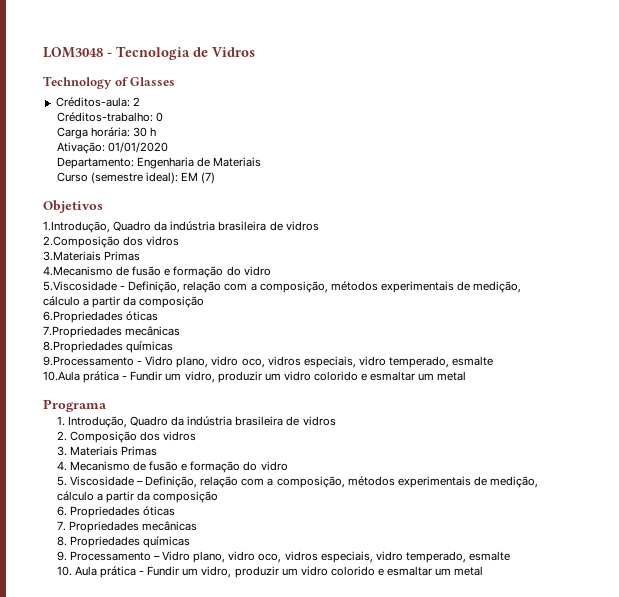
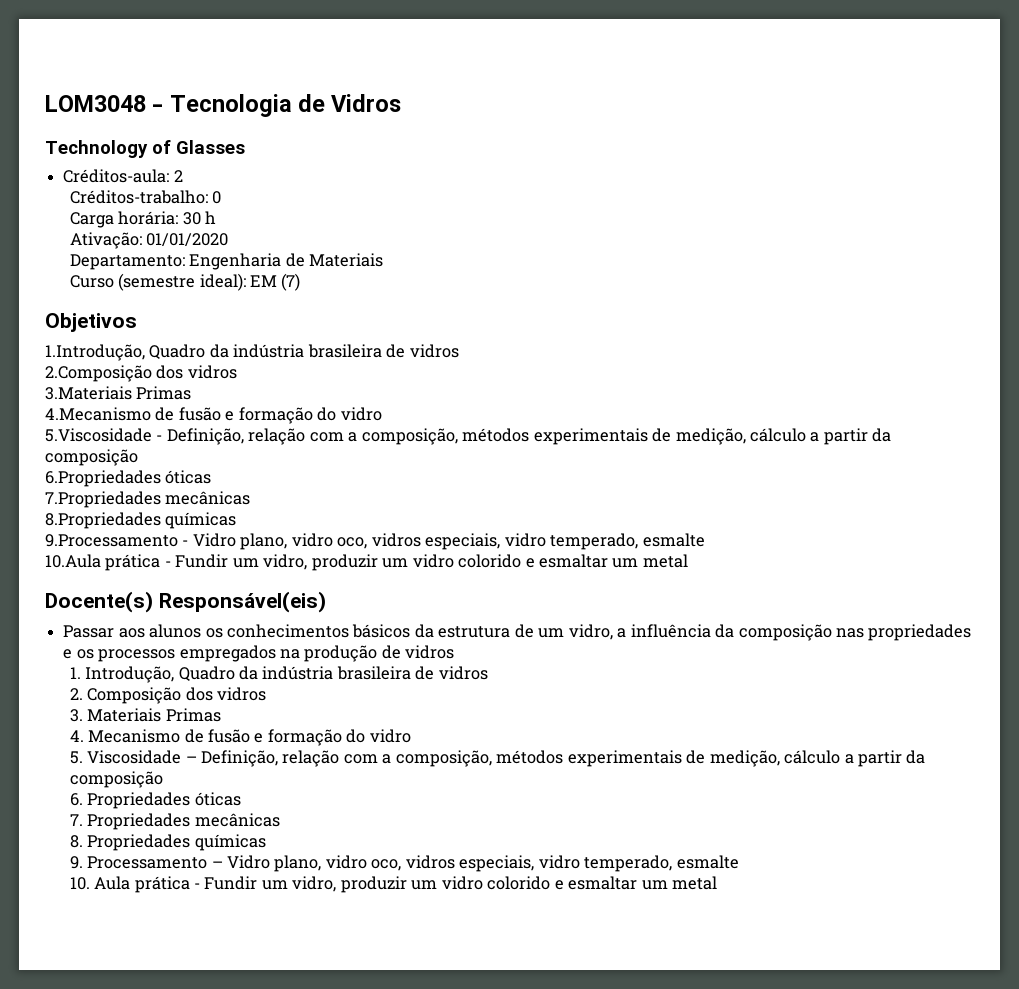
[43,399,107,412] Programa -> [45,591,326,613] [63,624,972,641] [63,645,455,662] Docente(s) Responsável(eis) // Passar aos alunos os conhecimentos básicos da estrutura de um vidro, a influência da composição nas propriedades e os processos empregados na produção de vidros

